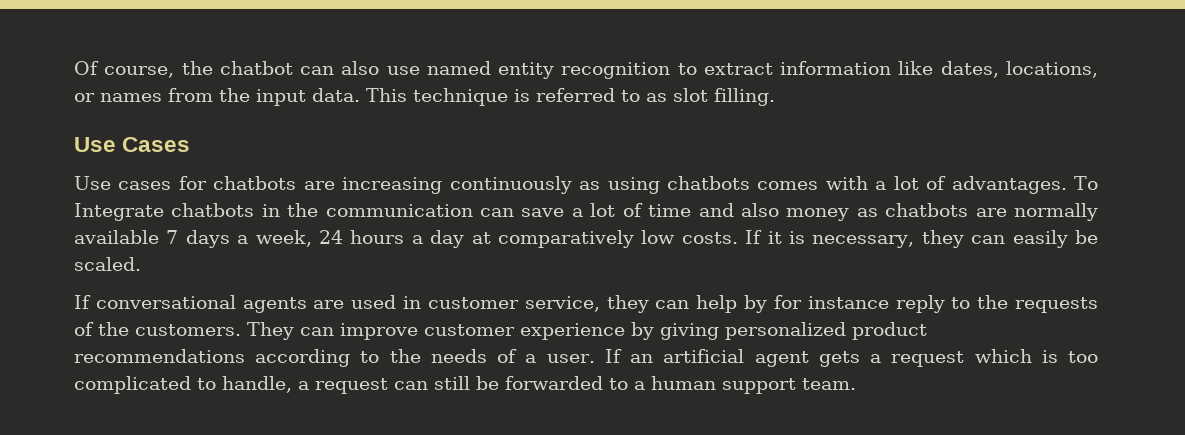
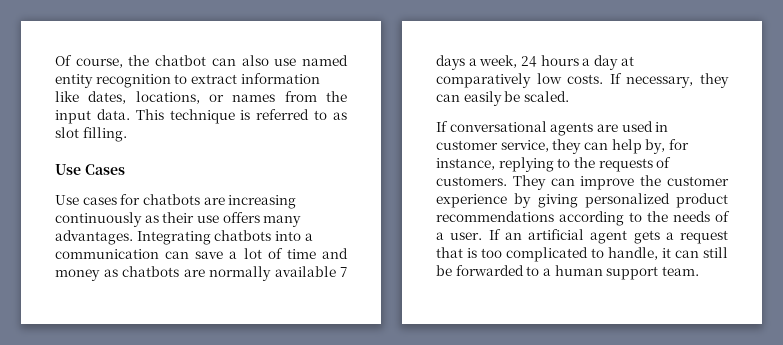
[607,176,1099,194] [74,203,319,221] using chatbots comes with a lot of advantages. To Integrate chatbots in the -> [162,212,302,227] [55,230,313,245] their use offers many advantages. Integrating chatbots into a
[740,203,779,217] also -> (348, 253) none
[767,231,806,244] it is -> (622, 78) none
[744,295,945,313] by for instance reply -> [645,139,689,154] [436,157,554,172] by, for instance, replying
[98,322,129,336] the -> (672, 162) none
(418, 331) none -> [640,175,662,186] the
[974,349,1032,363] which -> [436,247,463,258] that
[298,378,388,394] a request -> [662,248,671,258] it

